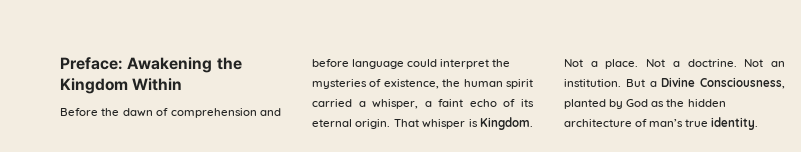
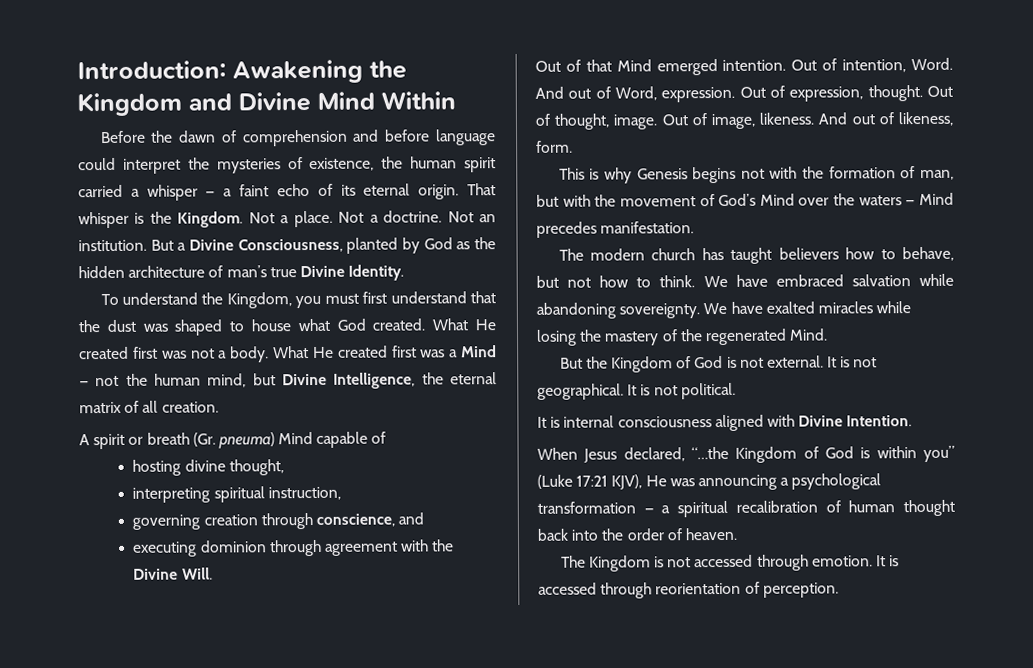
[60,57,123,70] Preface: -> [77,60,226,80] Introduction:
(128, 86) none -> [188,91,375,112] and Divine Mind
[372,99,419,109] whisper, -> [146,184,216,201] whisper —
(478, 123) none -> [149,211,172,224] the
[711,117,759,130] identity. -> [299,264,405,281] [100,291,496,309] [78,318,497,336] [79,345,497,363] [79,372,497,389] [79,400,219,414] [79,431,387,450] [132,459,284,476] [132,486,341,503] [132,512,425,530] [133,539,455,557] [133,567,213,580] [535,57,953,76] [535,85,953,103] [535,111,953,130] [536,140,573,153] [558,166,954,184] [536,192,954,207] [536,221,695,238] [558,246,954,264] [536,273,954,288] [536,301,912,319] [536,328,829,346] [559,355,878,373] [537,382,736,400] [537,414,913,432] [537,445,955,463] [537,473,882,491] [537,499,955,518] [537,527,738,541] [560,554,900,572] [538,581,839,599] Divine Identity. // To understand the Kingdom, you must first understand that the dust was shaped to house what God created. What He created first was not a body. What He created first was a Mind — not the human mind, but Divine Intelligence, the eternal matrix of all creation. // A spirit or breath (Gr. pneuma) Mind capable of // hosting divine thought, // interpreting spiritual instruction, // governing creation through conscience, and // executing dominion through agreement with the Divine Will. // Out of that Mind emerged intention. Out of intention, Word. And out of Word, expression. Out of expression, thought. Out of thought, image. Out of image, likeness. And out of likeness, form. // This is why Genesis begins not with the formation of man, but with the movement of God’s Mind over the waters — Mind precedes manifestation. // The modern church has taught believers how to behave, but not how to think. We have embraced salvation while abandoning sovereignty. We have exalted miracles while losing the mastery of the regenerated Mind. // But the Kingdom of God is not external. It is not geographical. It is not political. // It is internal consciousness aligned with Divine Intention. // When Jesus declared, “…the Kingdom of God is within you” (Luke 17:21 KJV), He was announcing a psychological transformation — a spiritual recalibration of human thought back into the order of heaven. // The Kingdom is not accessed through emotion. It is accessed through reorientation of perception.

